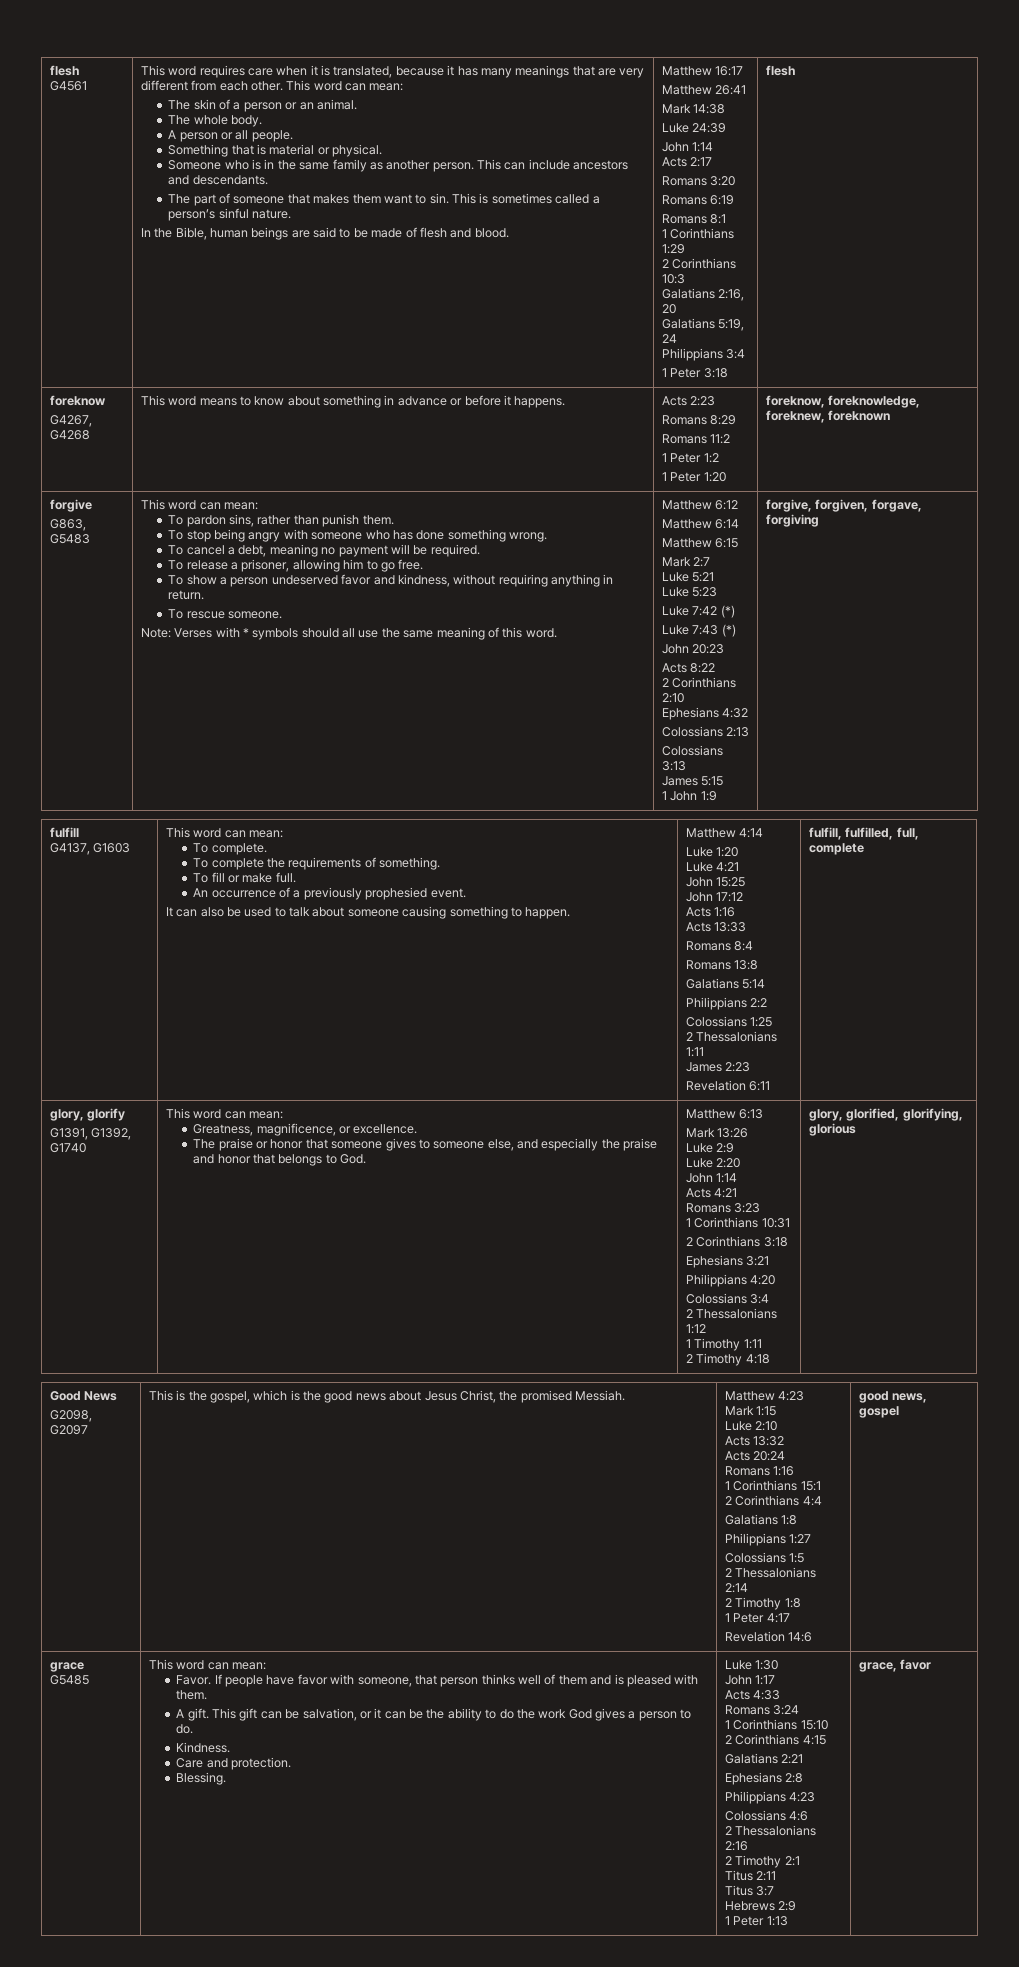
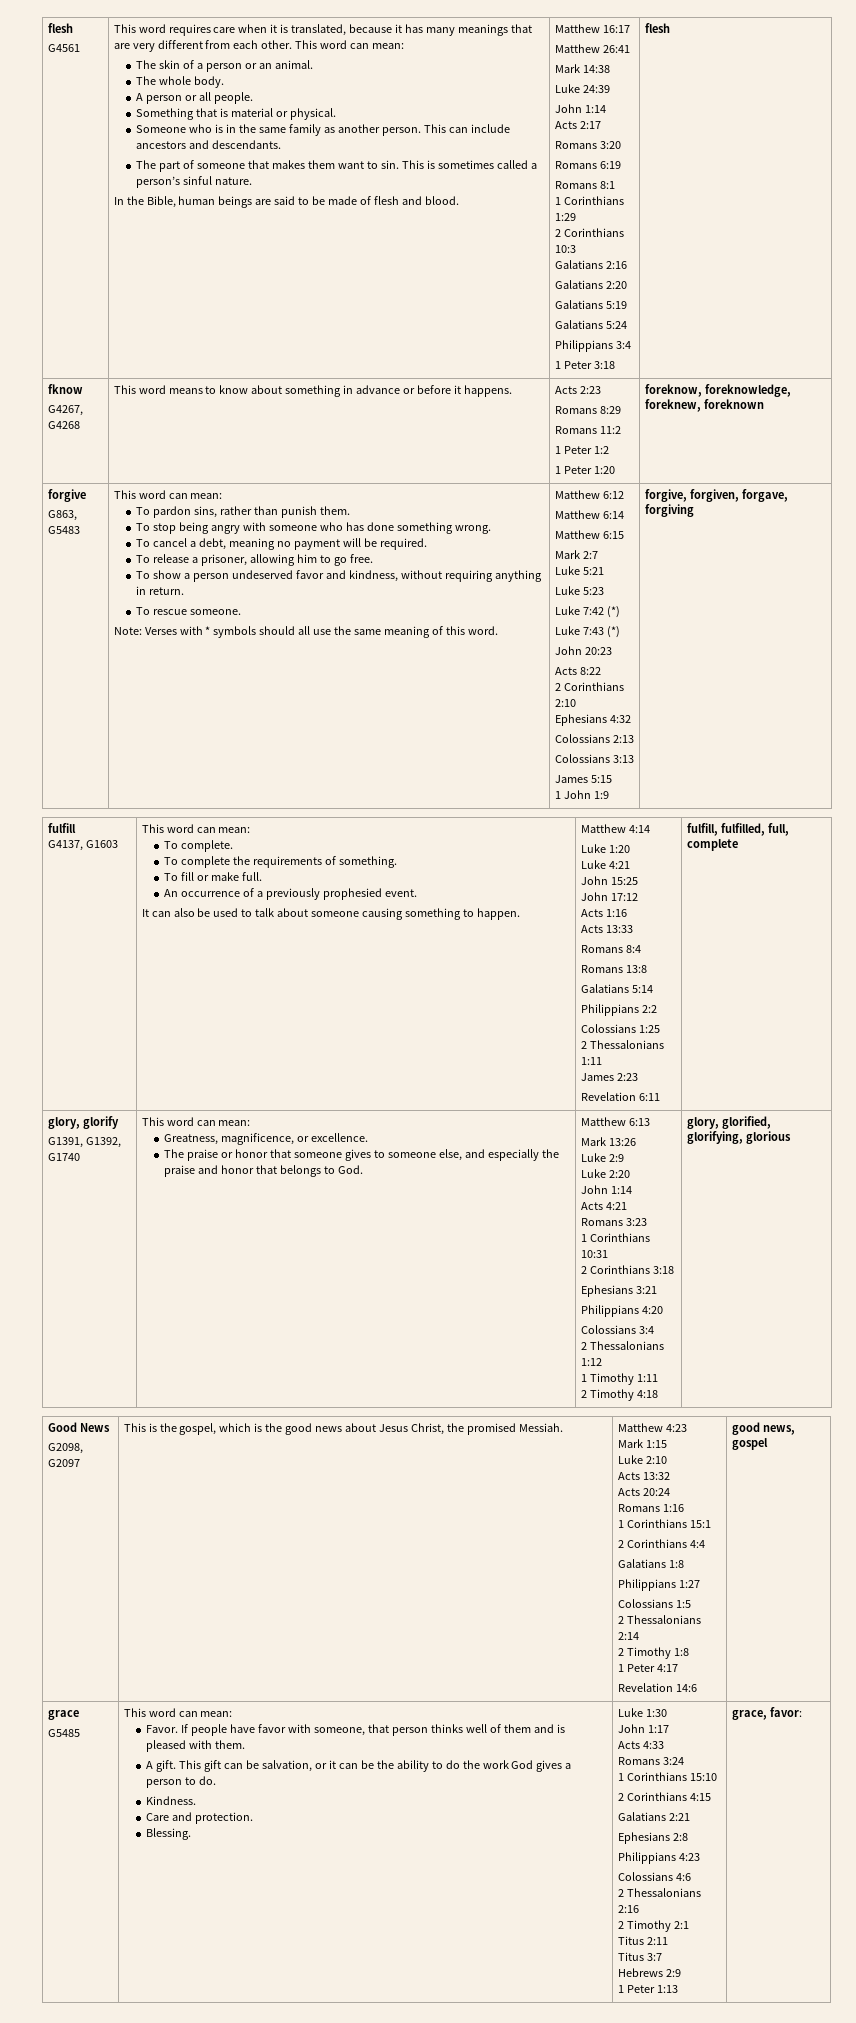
[718,289,745,301] [661,304,676,314] [661,318,745,331] [661,334,677,343] 2:16, 20 // Galatians 5:19, 24 -> [605,261,627,269] [554,280,627,289] [554,300,627,309] [554,320,627,329] 2:16 // Galatians 2:20 // Galatians 5:19 // Galatians 5:24
[49,395,106,406] foreknow -> [47,384,83,394] fknow
[900,1659,932,1670] favor -> [769,1707,802,1717] favor:

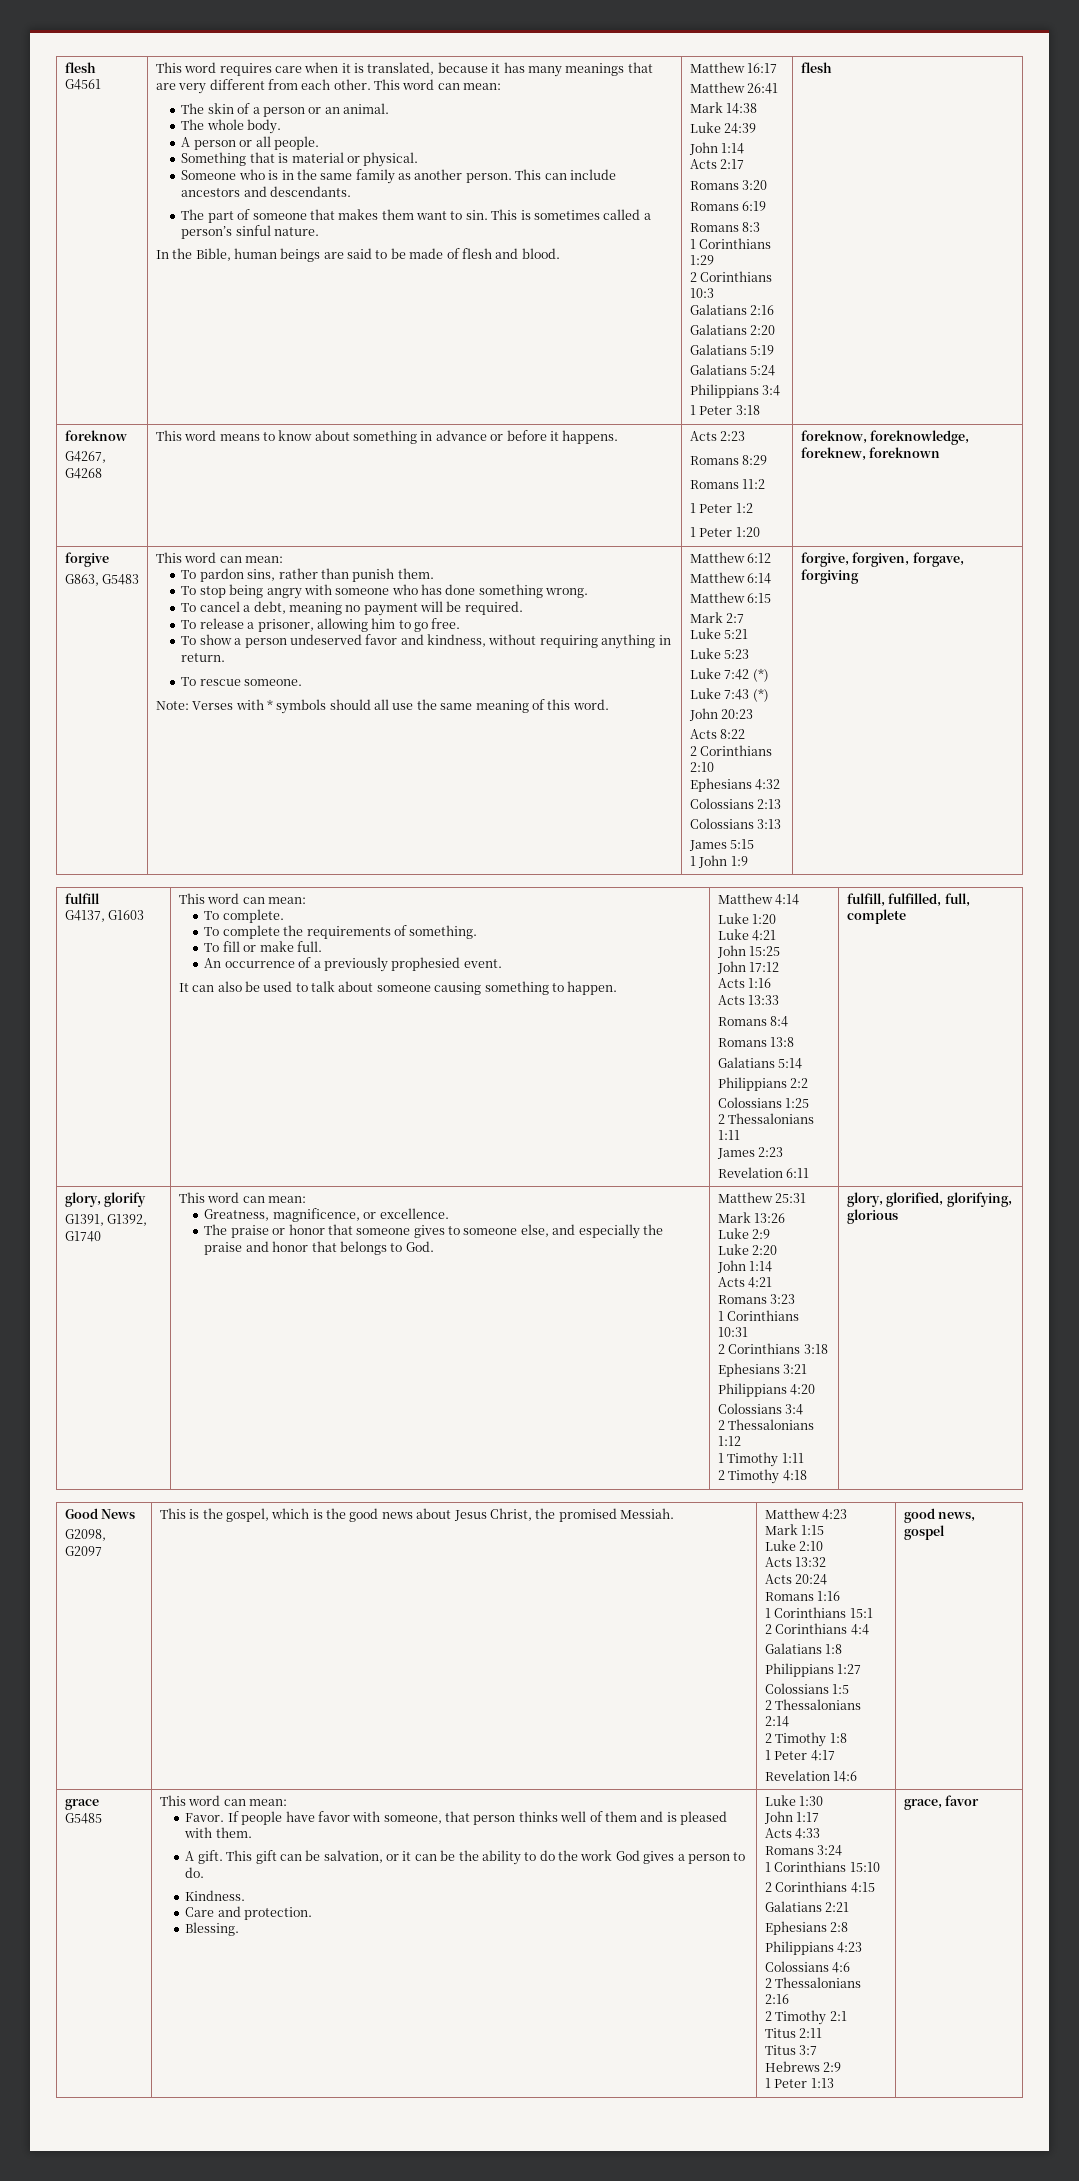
[599,181,615,189] 8:1 -> [742,222,761,232] 8:3
[47,384,83,394] fknow -> [64,430,127,441] foreknow
[628,1118,650,1126] 6:13 -> [775,1193,807,1203] 25:31
[769,1707,802,1717] favor: -> [945,1795,980,1806] favor

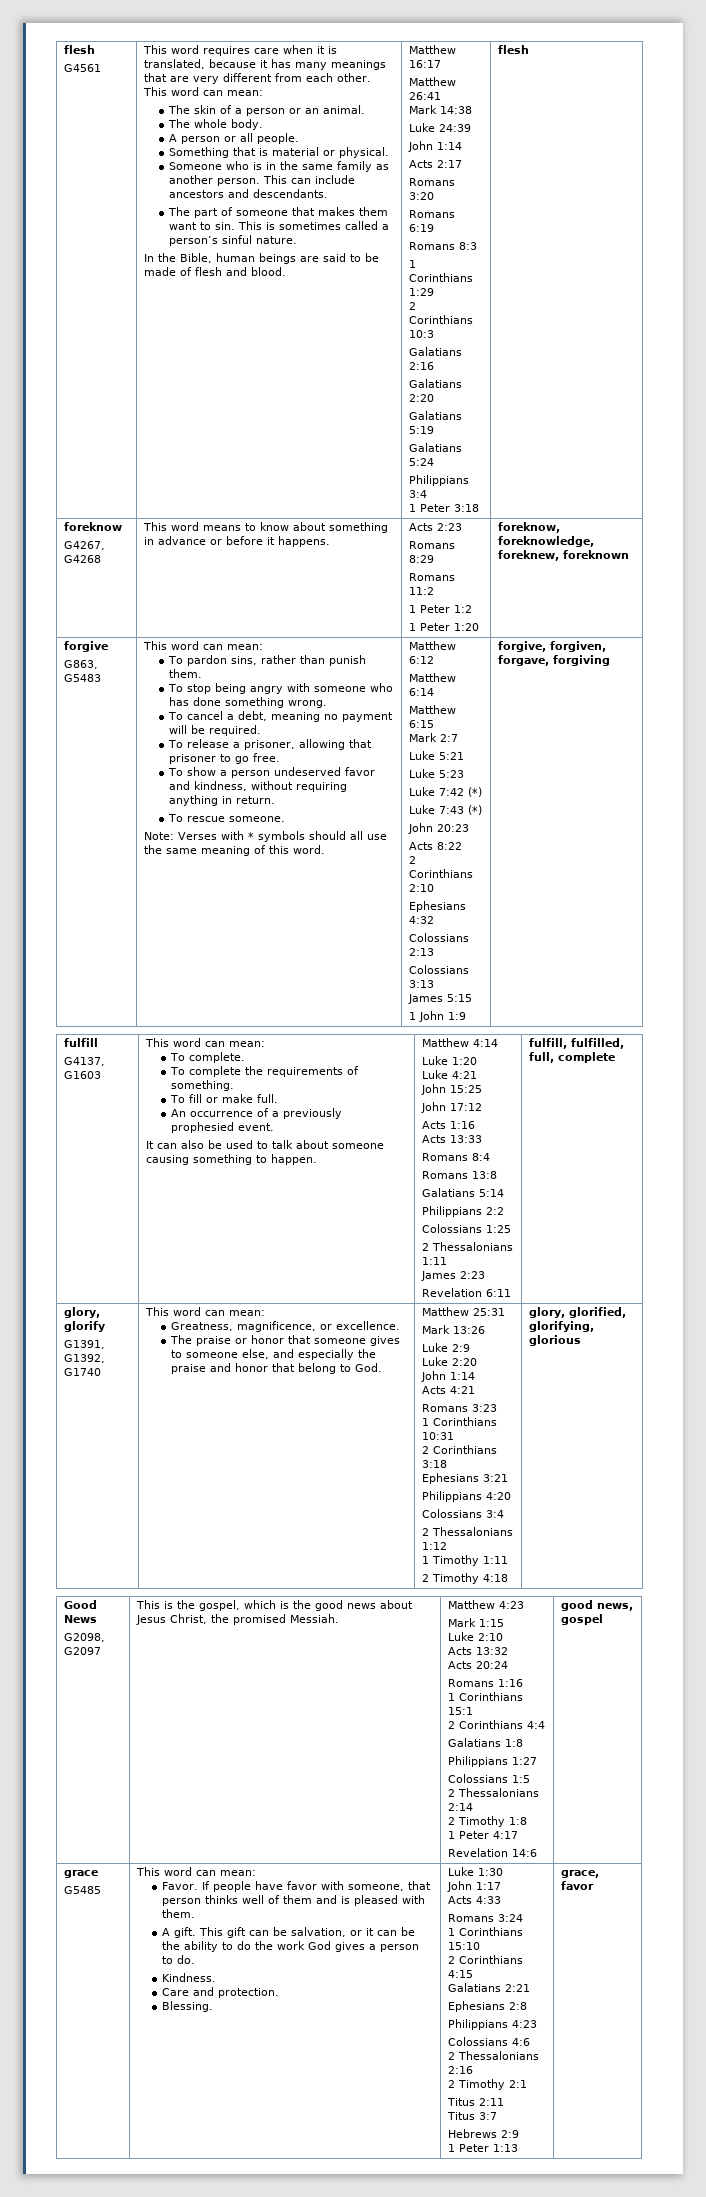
[371,618,396,629] him -> [348,739,372,748] [168,754,216,764] that prisoner
[339,1241,387,1255] belongs -> [297,1363,336,1374] belong

